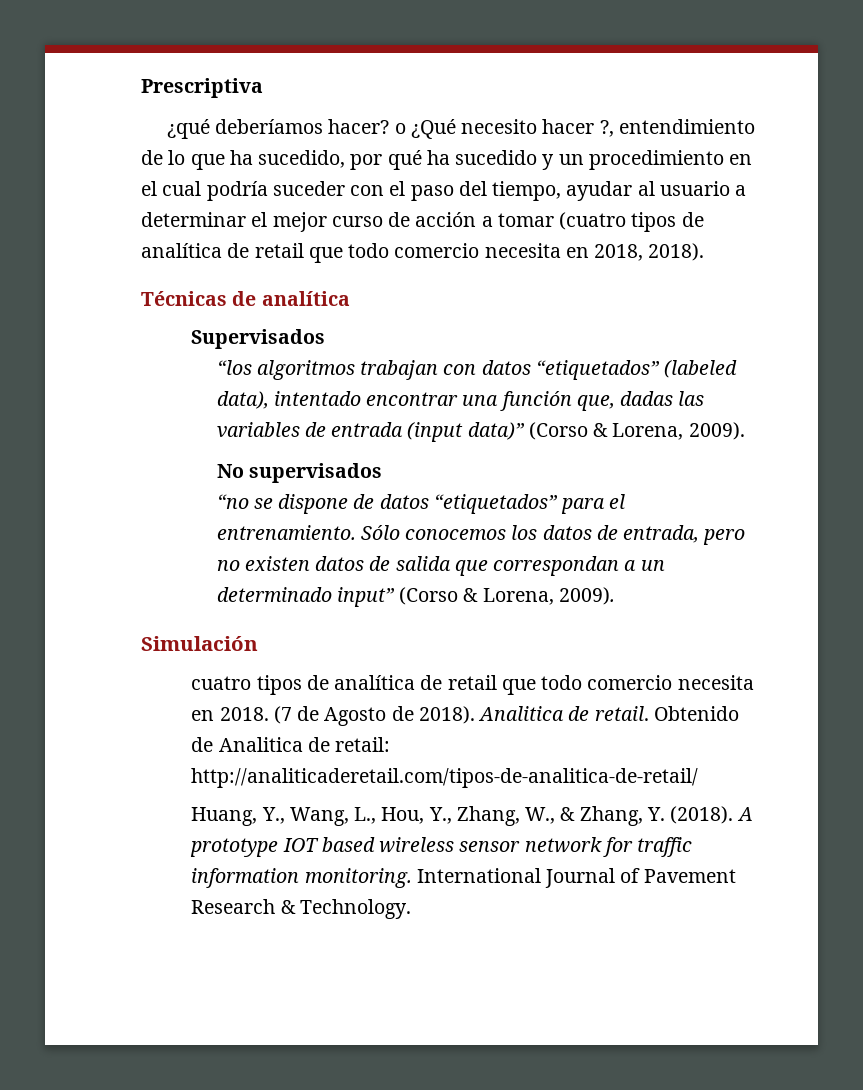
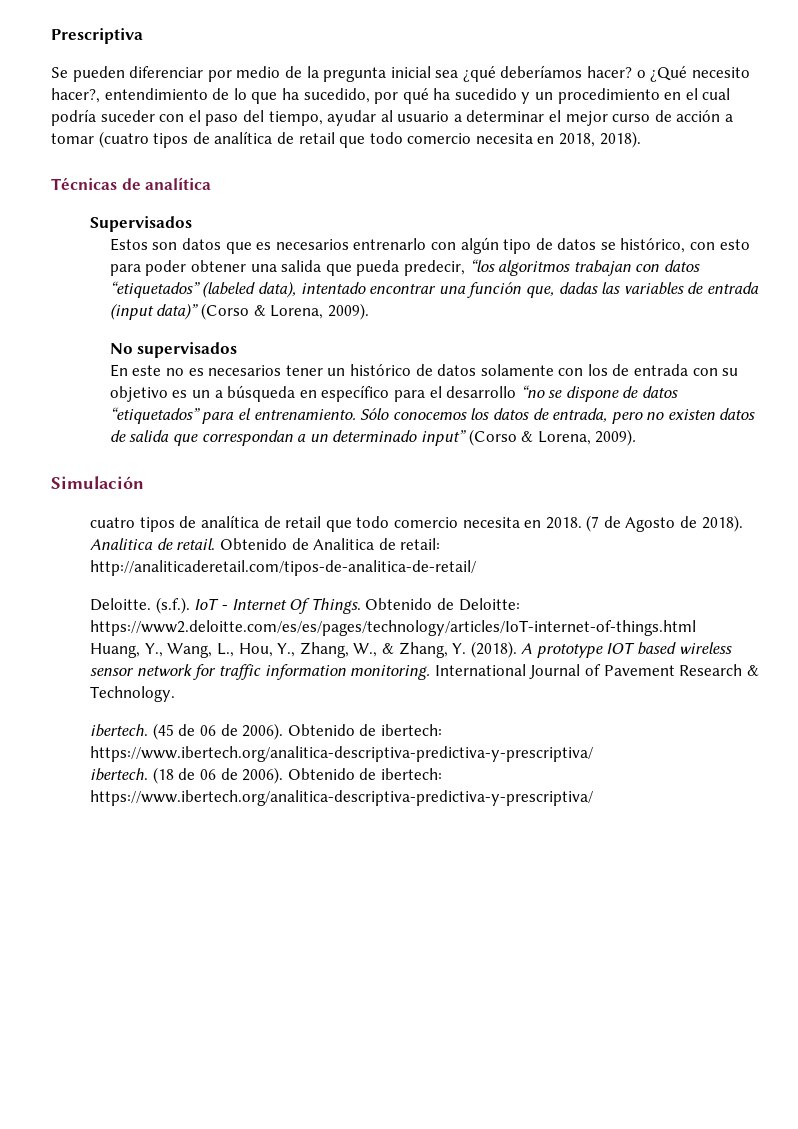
(263, 88) none -> [51,66,459,82] Se pueden diferenciar por medio de la pregunta inicial sea
[542,119,614,137] hacer ?, -> [51,88,100,103] hacer?,
(326, 339) none -> [109,237,750,254] [109,260,465,276] Estos son datos que es necesarios entrenarlo con algún tipo de datos se histórico, con esto para poder obtener una salida que pueda predecir,
(382, 473) none -> [109,364,739,377] [109,385,517,402] En este no es necesarios tener un histórico de datos solamente con los de entrada con su objetivo es un a búsqueda en específico para el desarrollo
(699, 778) none -> [90,597,520,614] [90,620,697,636] // Deloitte. (s.f.). IoT - Internet Of Things. Obtenido de Deloitte: https://www2.deloitte.com/es/es/pages/technology/articles/IoT-internet-of-things.html
(411, 909) none -> [90,723,442,740] [90,746,594,762] [90,767,442,784] [90,790,594,806] // ibertech. (45 de 06 de 2006). Obtenido de ibertech: https://www.ibertech.org/analitica-descriptiva-predictiva-y-prescriptiva/ // ibertech. (18 de 06 de 2006). Obtenido de ibertech: https://www.ibertech.org/analitica-descriptiva-predictiva-y-prescriptiva/

